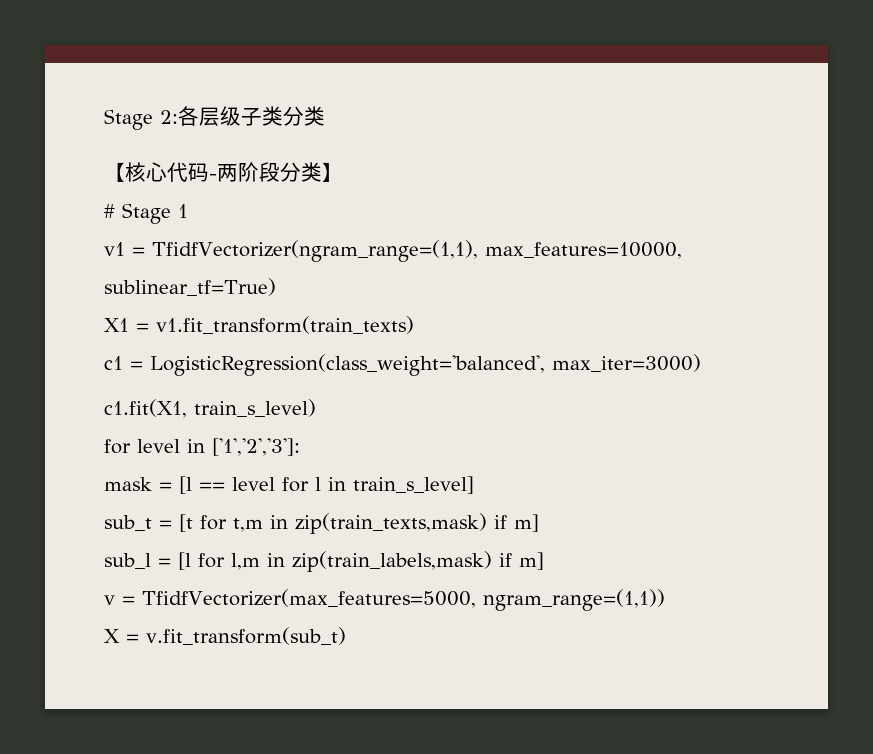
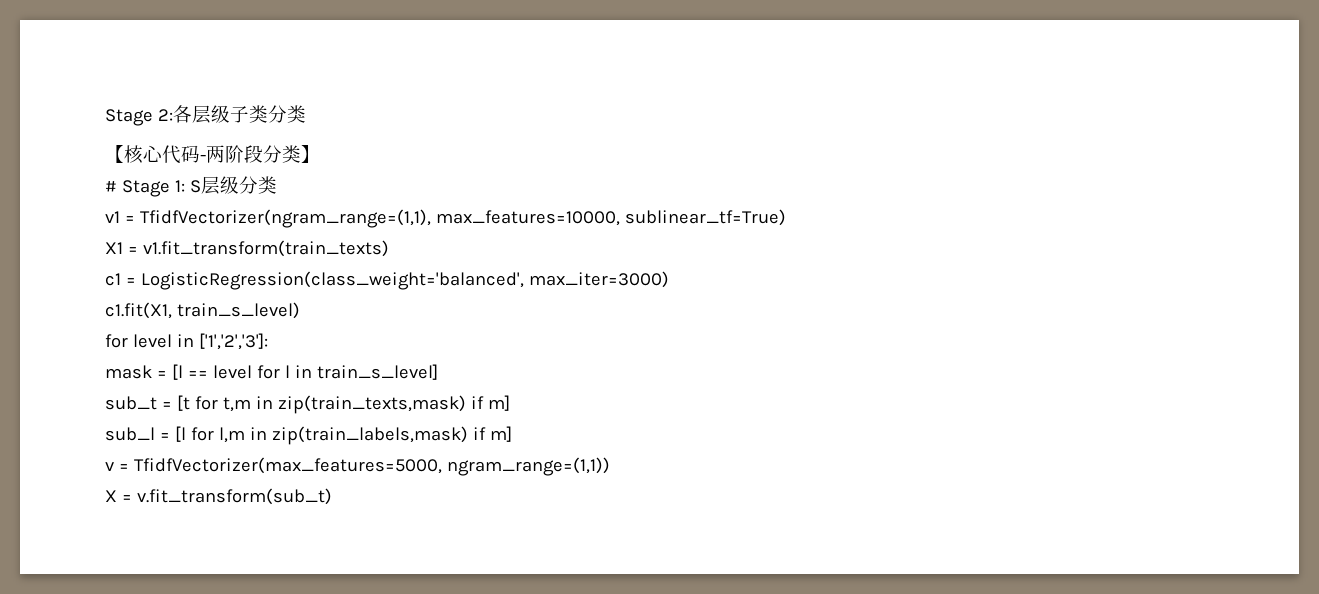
[178,204,188,218] 1 -> [174,176,277,195] 1: S层级分类

